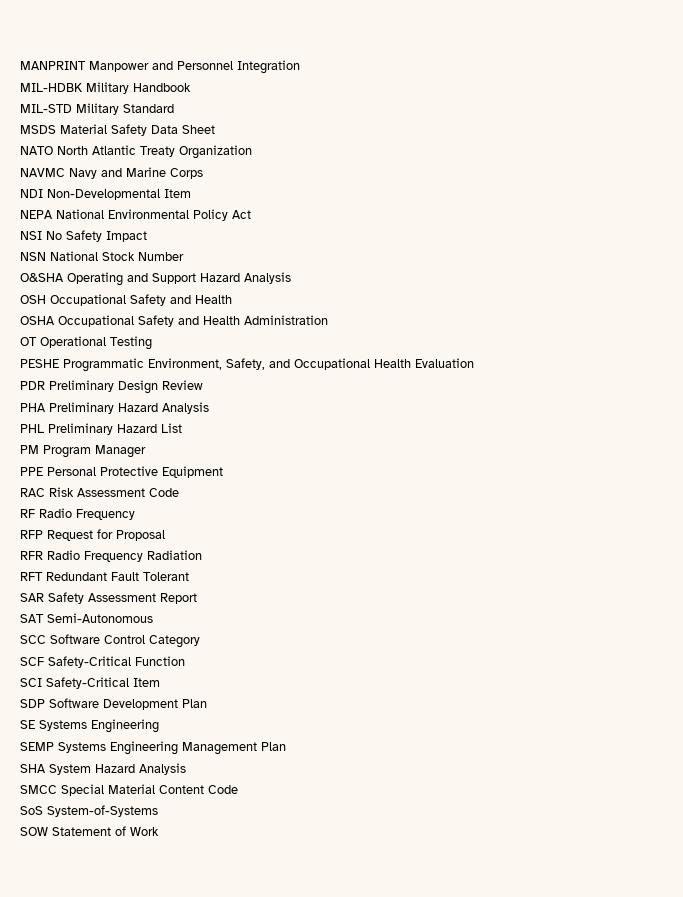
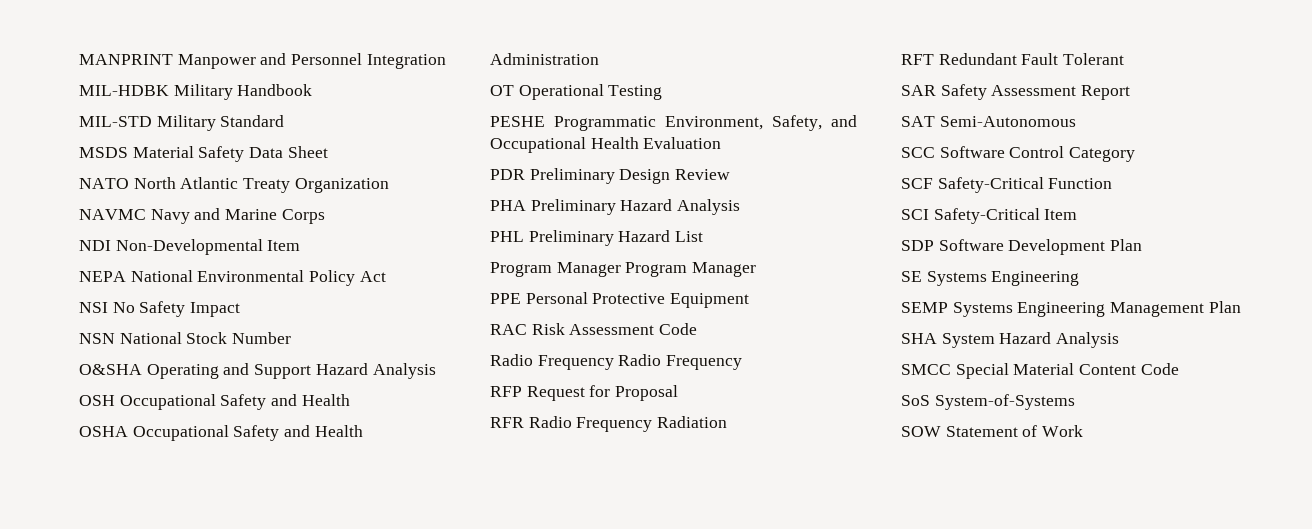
[20,445,39,454] PM -> [490,262,621,277] Program Manager
[20,509,35,518] RF -> [490,354,614,370] Radio Frequency

